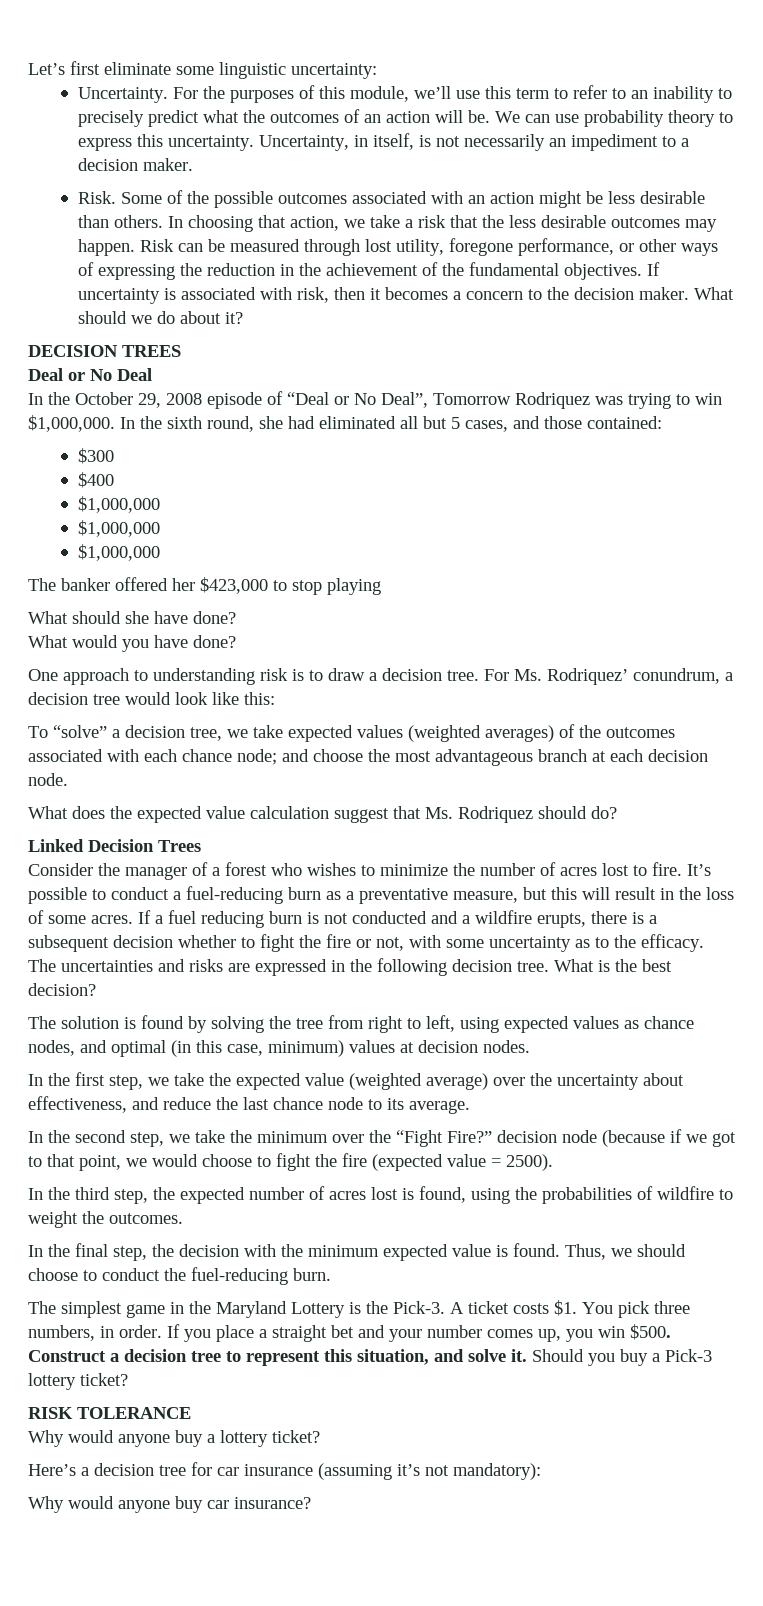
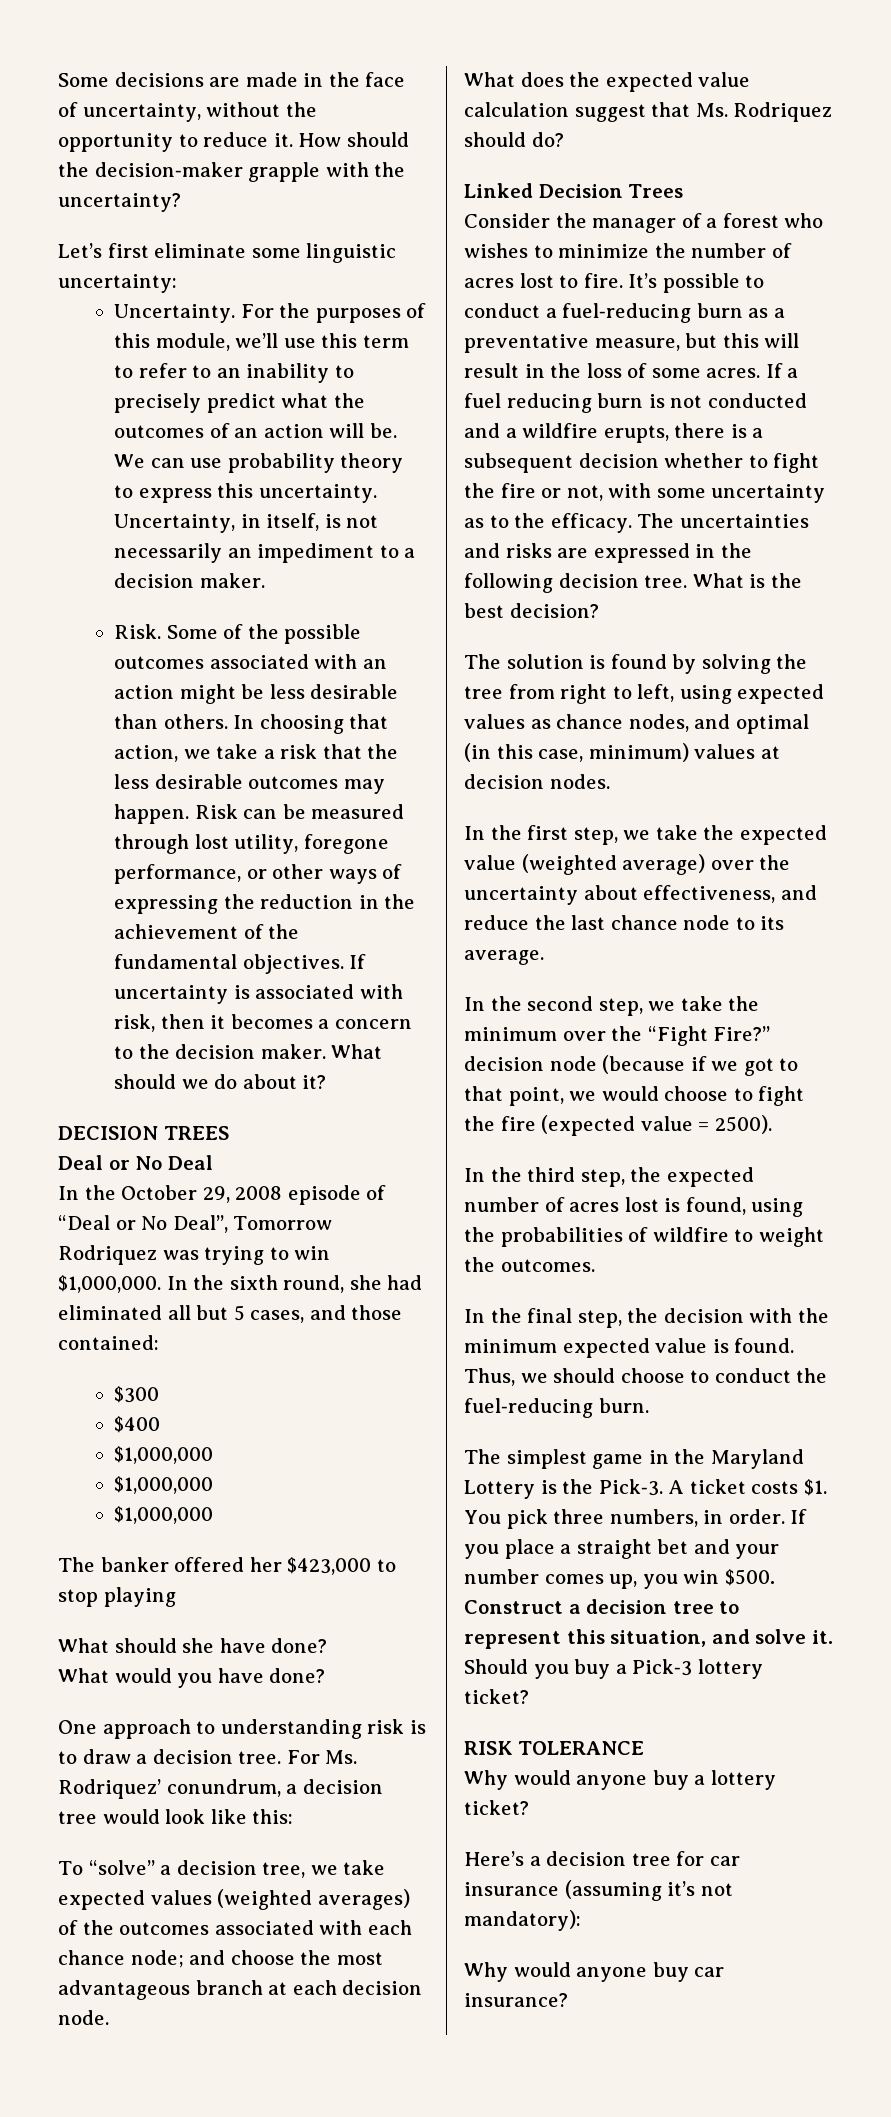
(28, 69) none -> [58,72,406,87] [58,102,317,122] [58,132,409,152] [58,162,406,182] [58,193,181,212] Some decisions are made in the face of uncertainty, without the opportunity to reduce it. How should the decision‐maker grapple with the uncertainty? //

